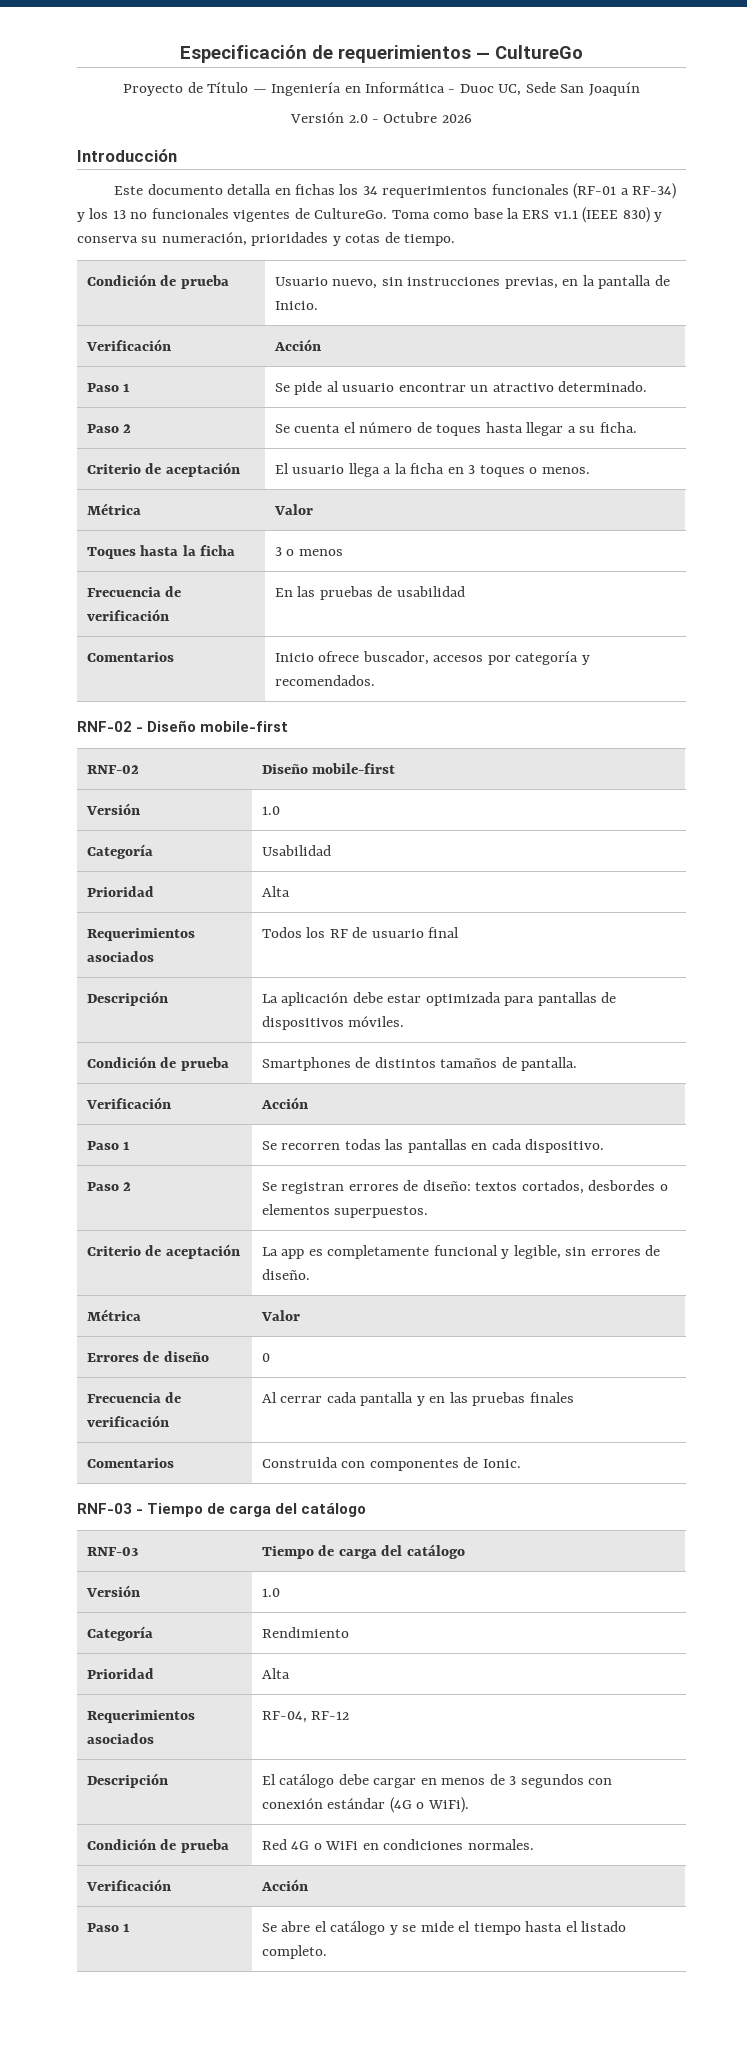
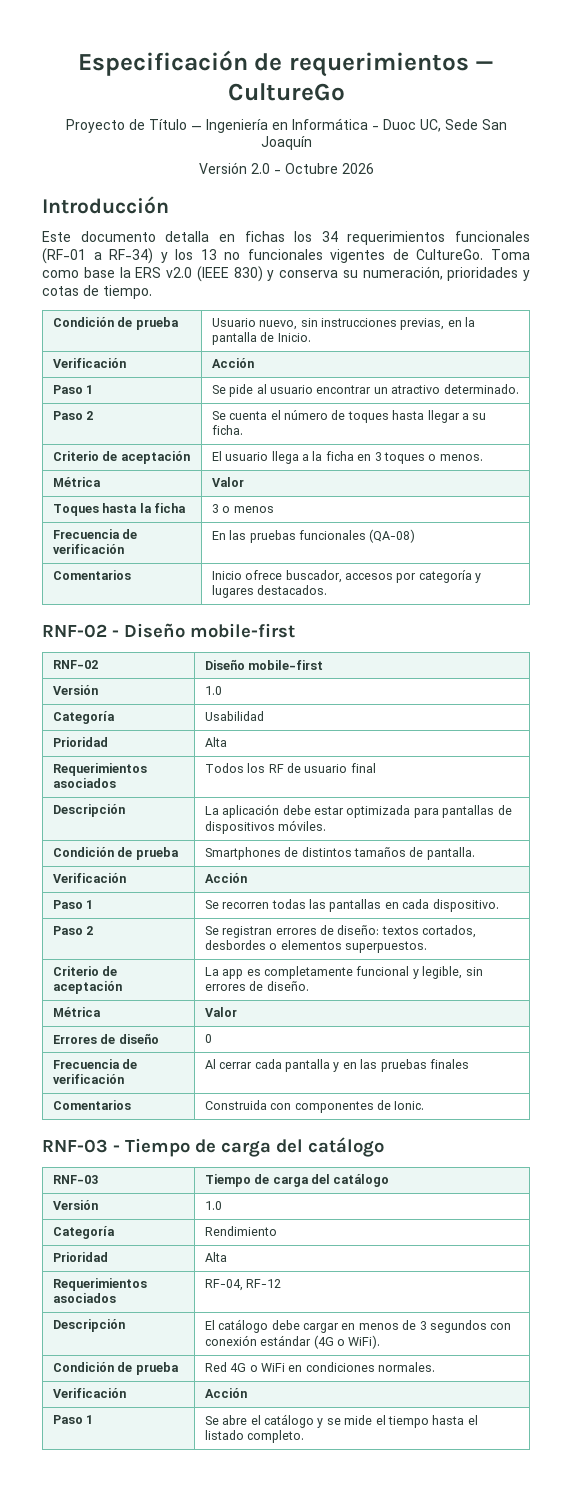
[553,210,578,219] v1.1 -> [166,267,192,278] v2.0
[377,586,465,597] de usabilidad -> [299,529,416,543] funcionales (QA-08)
[274,675,375,686] recomendados. -> [211,585,328,598] lugares destacados.

